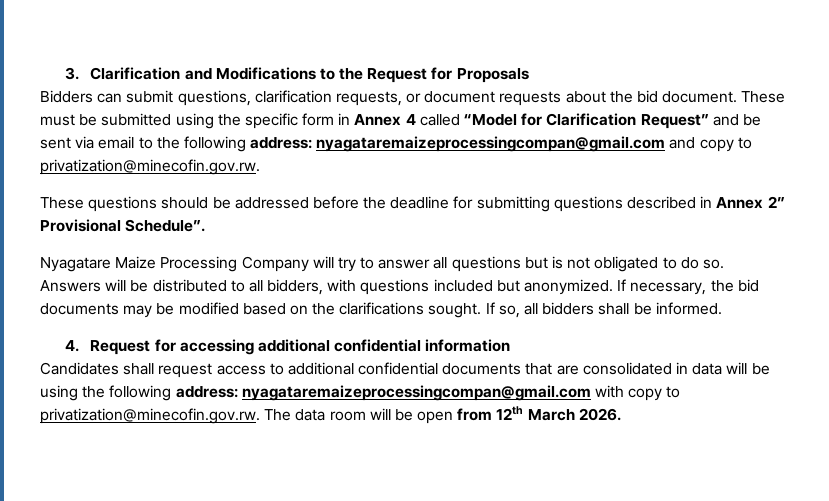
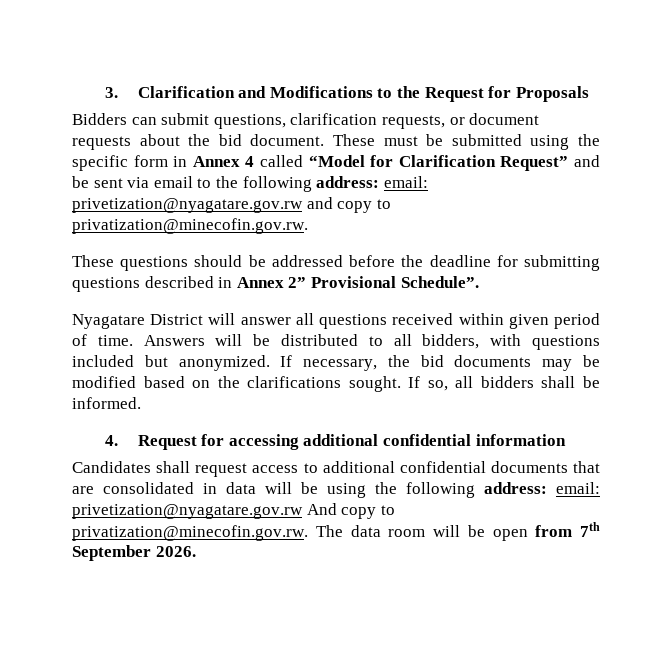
[316,136,666,152] nyagataremaizeprocessingcompan@gmail.com -> [383,176,428,188] [72,198,303,213] email: privetization@nyagatare.gov.rw
[115,256,724,272] Maize Processing Company will try to answer all questions but is not obligated to do so. -> [150,313,600,329] [72,334,133,346] District will answer all questions received within given period of time.
[241,385,624,401] nyagataremaizeprocessingcompan@gmail.com with -> [556,482,600,494] [72,503,337,519] email: privetization@nyagatare.gov.rw And
[496,406,575,421] 12th March -> [580,522,600,537] [72,545,151,561] 7th September

